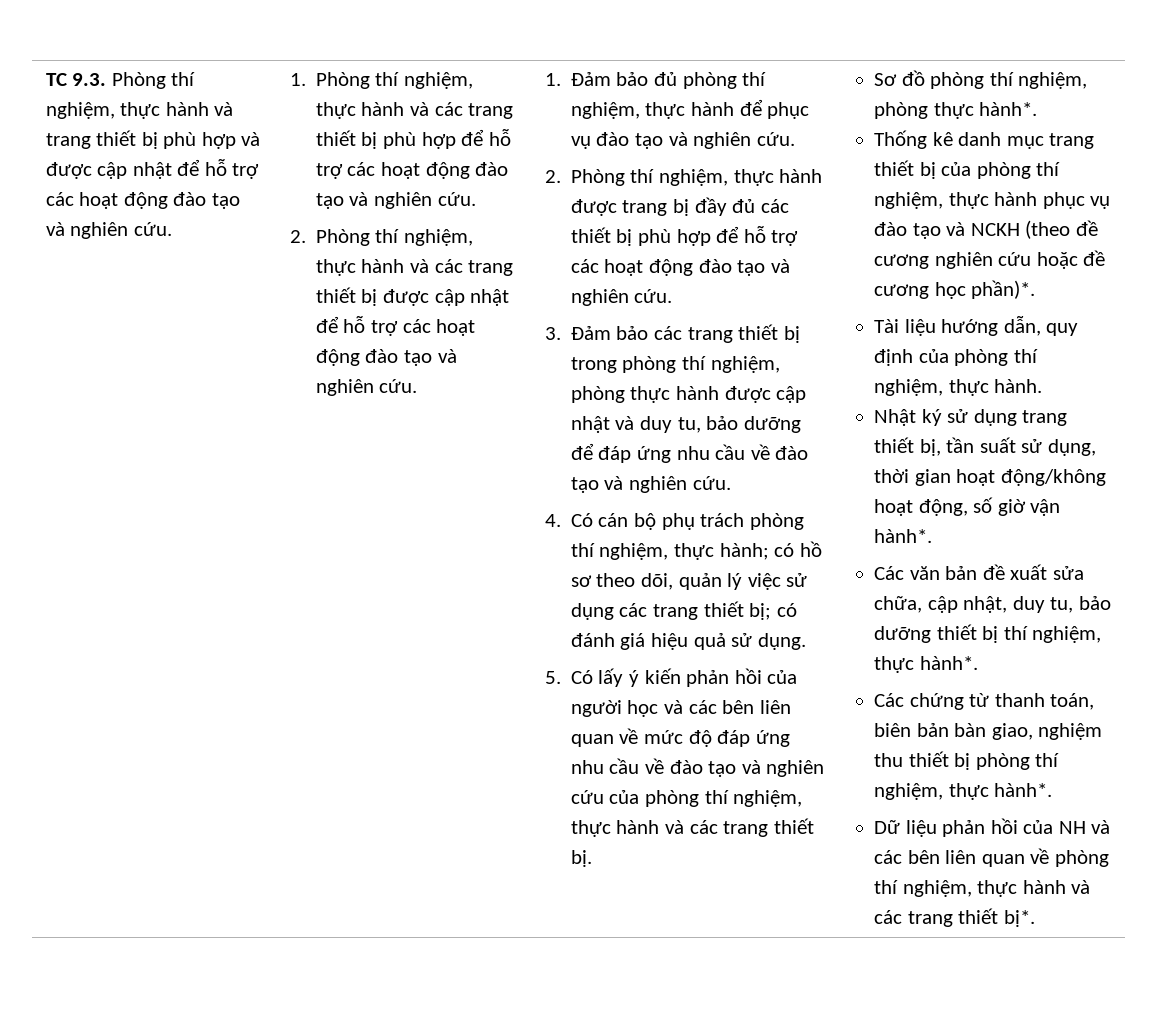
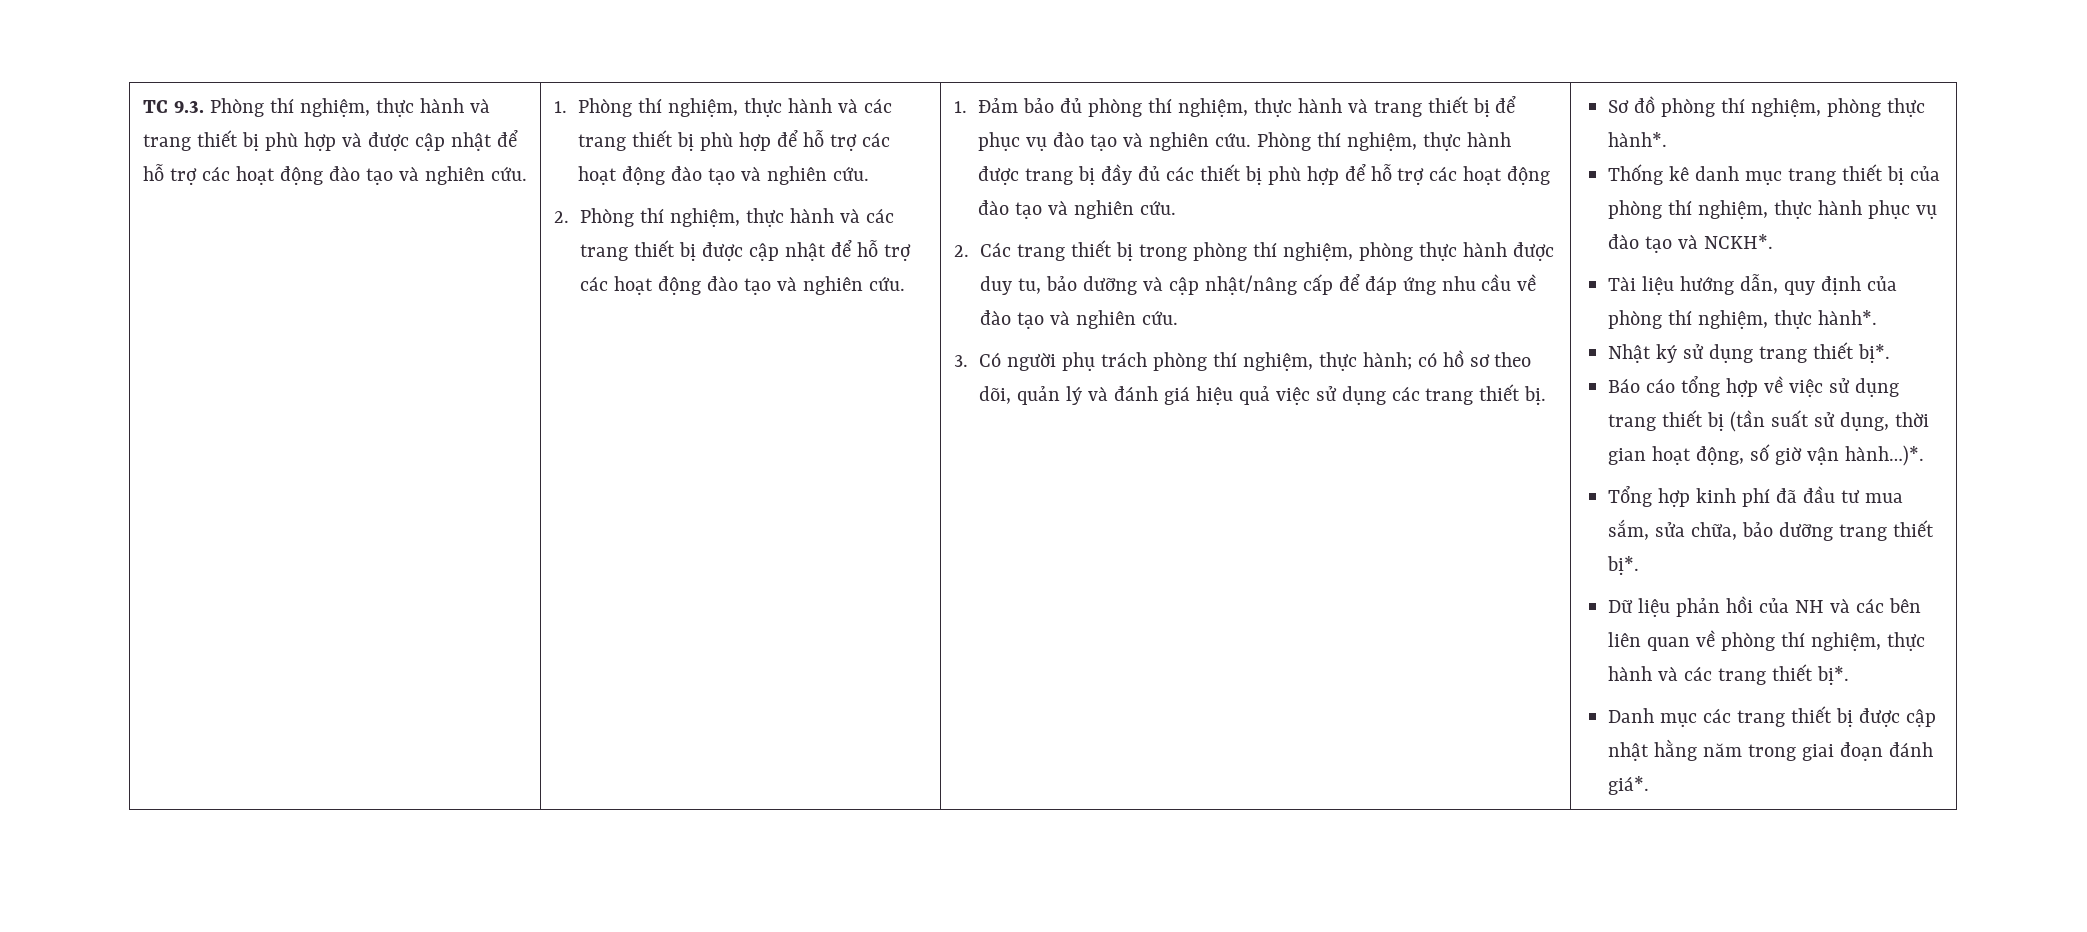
(734, 109) none -> [1347,96,1490,117] và trang thiết bị
[544,170,561,183] // 2. -> (1251, 139) none
[544,326,682,340] 3. Đảm bảo các -> [954,242,1012,257] 2. Các
[776,386,807,403] [570,416,801,433] cập nhật và duy tu, bảo dưỡng -> [980,274,1333,295] duy tu, bảo dưỡng và cập nhật/nâng cấp
[544,513,656,530] 4. Có cán bộ -> [954,352,1057,371] 3. Có người
[747,573,808,590] [570,601,797,620] [570,633,806,650] [544,668,798,687] [570,700,791,717] [570,728,790,747] [570,758,825,777] [570,790,803,807] [570,820,684,837] việc sử dụng các trang thiết bị; có đánh giá hiệu quả sử dụng. // 5. Có lấy ý kiến phản hồi của người học và các bên liên quan về mức độ đáp ứng nhu cầu về đào tạo và nghiên cứu của phòng thí nghiệm, thực hành và -> [1088,386,1386,405] và đánh giá hiệu quả việc sử dụng
[970,220,1098,239] [874,250,1106,269] [874,280,1036,299] NCKH (theo đề cương nghiên cứu hoặc đề cương học phần)*. -> [1704,234,1774,249] NCKH*.
[994,379,1043,393] hành. -> [1818,310,1878,325] hành*.
[919,437,975,456] bị, tần -> [1858,344,1891,363] [1608,376,1899,397] [1608,410,1766,432] bị*. // Báo cáo tổng hợp về việc sử dụng trang thiết bị (tần
[1000,469,1106,486] [874,499,914,516] động/không hoạt -> (1692, 455) none
[874,529,933,543] [874,564,1084,580] [874,596,1111,613] [874,624,1102,643] [874,656,978,673] [874,693,1095,710] [874,723,1103,740] [874,751,1060,770] [874,783,1053,800] hành*. // Các văn bản đề xuất sửa chữa, cập nhật, duy tu, bảo dưỡng thiết bị thí nghiệm, thực hành*. // Các chứng từ thanh toán, biên bản bàn giao, nghiệm thu thiết bị phòng thí nghiệm, thực hành*. -> [1845,445,1925,466] [1608,486,1903,507] [1608,519,1935,541] [1607,556,1640,575] hành…)*. // Tổng hợp kinh phí đã đầu tư mua sắm, sửa chữa, bảo dưỡng trang thiết bị*.
(1035, 918) none -> [1608,706,1936,727] [1608,739,1934,761] [1608,776,1650,795] // Danh mục các trang thiết bị được cập nhật hằng năm trong giai đoạn đánh giá*.

